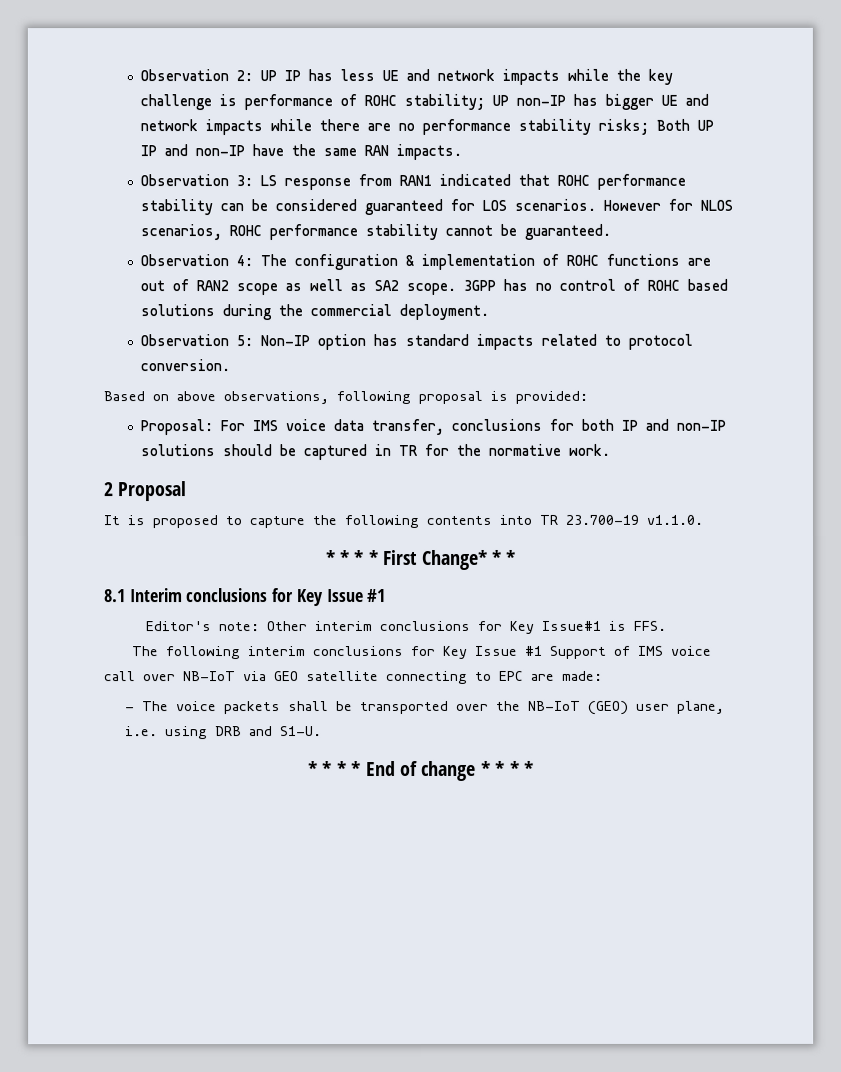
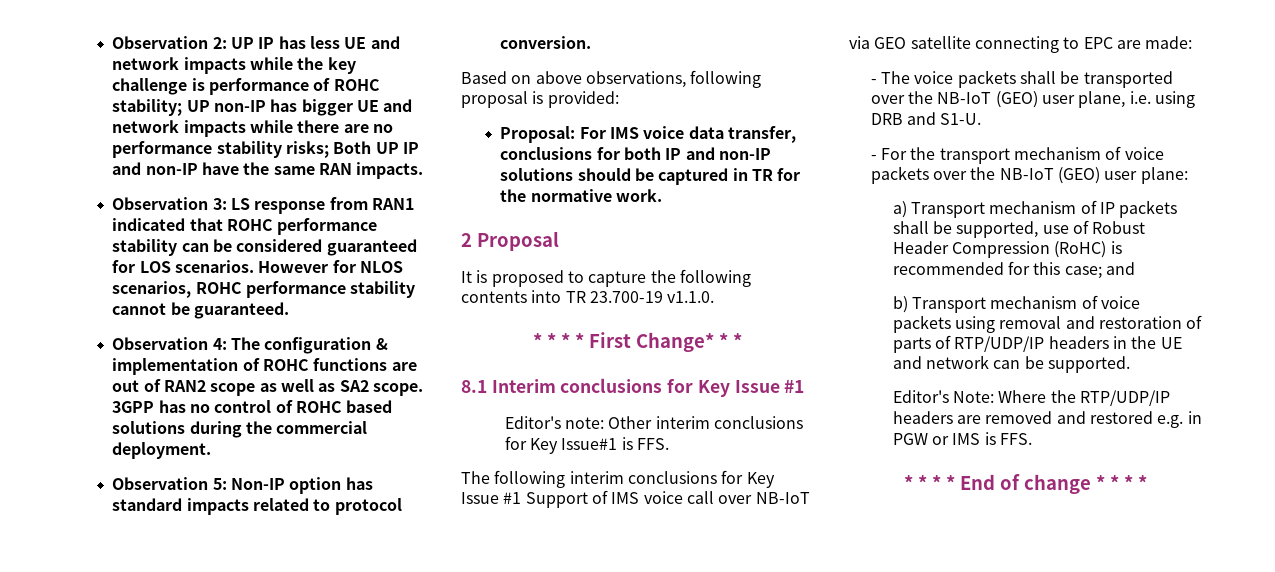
(322, 731) none -> [870,146,1164,164] [870,166,1188,184] [892,200,1178,218] [892,220,1146,238] [892,241,1122,258] [892,261,1135,279] [892,295,1140,313] [892,315,1203,333] [892,335,1182,353] [892,355,1130,373] [892,390,1170,406] [892,411,1202,428] [892,432,1032,445] // - For the transport mechanism of voice packets over the NB-IoT (GEO) user plane: // a) Transport mechanism of IP packets shall be supported, use of Robust Header Compression (RoHC) is recommended for this case; and // b) Transport mechanism of voice packets using removal and restoration of parts of RTP/UDP/IP headers in the UE and network can be supported. // Editor's Note: Where the RTP/UDP/IP headers are removed and restored e.g. in PGW or IMS is FFS.

